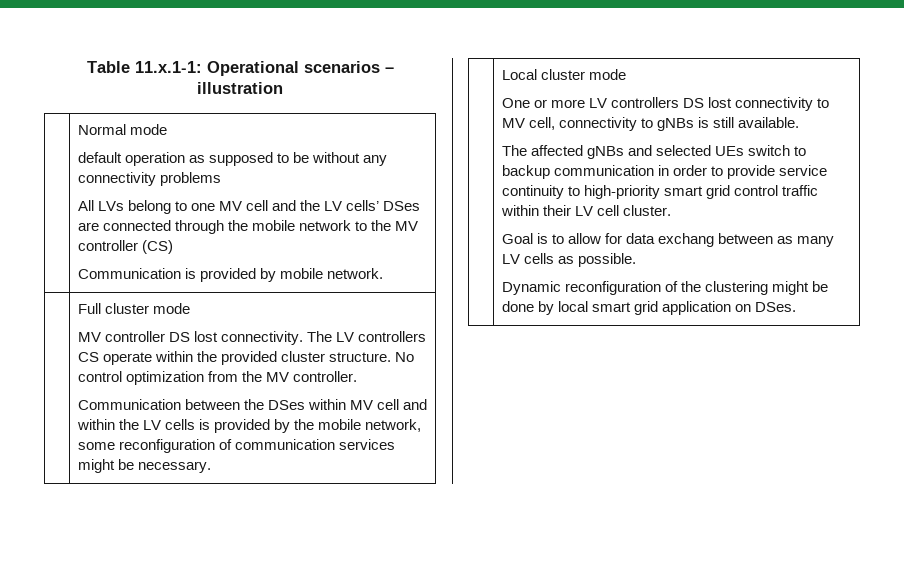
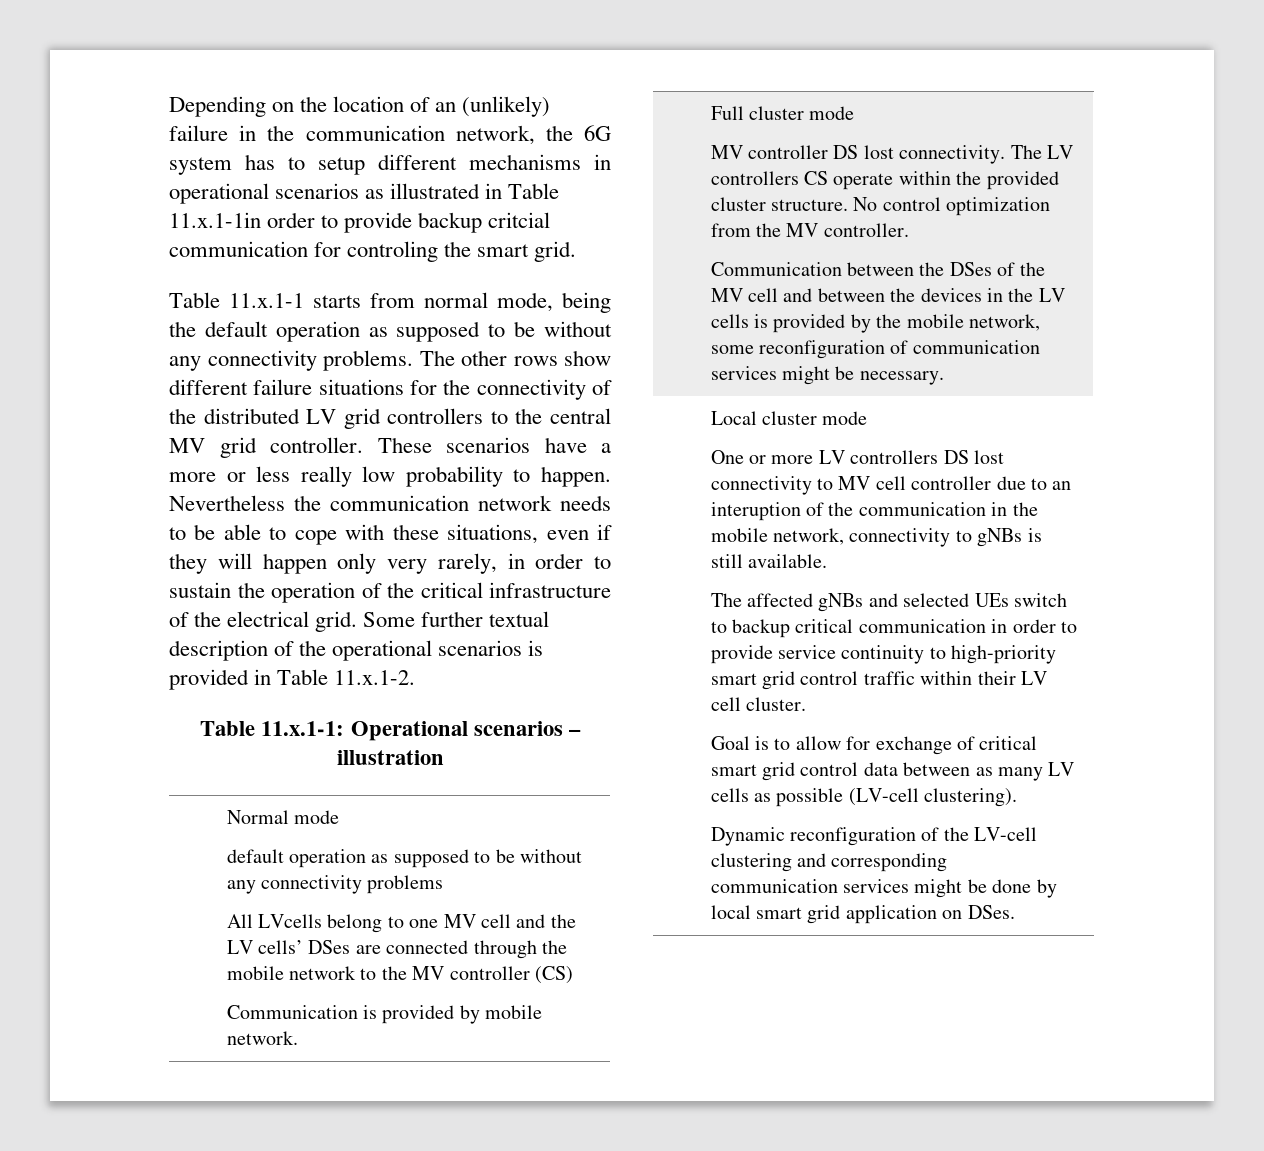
(86, 67) none -> [169,96,551,117] [169,125,611,145] [169,154,611,175] [169,183,560,204] [169,212,551,233] [169,241,577,262] [169,292,611,313] [169,321,612,342] [169,350,611,371] [169,379,612,400] [169,408,611,429] [169,437,611,458] [169,466,611,487] [169,495,611,511] [169,524,612,545] [169,553,611,574] [169,582,611,603] [169,611,550,632] [169,640,544,661] [169,669,416,690] Depending on the location of an (unlikely) failure in the communication network, the 6G system has to setup different mechanisms in operational scenarios as illustrated in Table 11.x.1-1in order to provide backup critcial communication for controling the smart grid. // Table 11.x.1-1 starts from normal mode, being the default operation as supposed to be without any connectivity problems. The other rows show different failure situations for the connectivity of the distributed LV grid controllers to the central MV grid controller. These scenarios have a more or less really low probability to happen. Nevertheless the communication network needs to be able to cope with these situations, even if they will happen only very rarely, in order to sustain the operation of the critical infrastructure of the electrical grid. Some further textual description of the operational scenarios is provided in Table 11.x.1-2. //
[97,201,124,211] LVs -> [258,914,323,928] LVcells
[307,399,428,410] [76,419,115,430] within MV cell and within -> [997,262,1045,276] [710,288,1004,302] of the MV cell and between the devices in
[528,117,555,130] cell, -> [875,476,1072,490] [710,502,1038,521] [710,528,845,545] cell controller due to an interuption of the communication in the mobile network,
(550, 172) none -> [795,619,854,633] critical
[625,233,714,247] data exchang -> [875,736,1038,755] [710,762,898,781] exchange of critical smart grid control data
[577,253,636,267] possible. -> [776,788,1018,807] possible (LV-cell clustering).
[704,281,768,295] clustering -> [974,827,1038,841] [710,853,948,872] [710,879,910,893] LV-cell clustering and corresponding communication services

